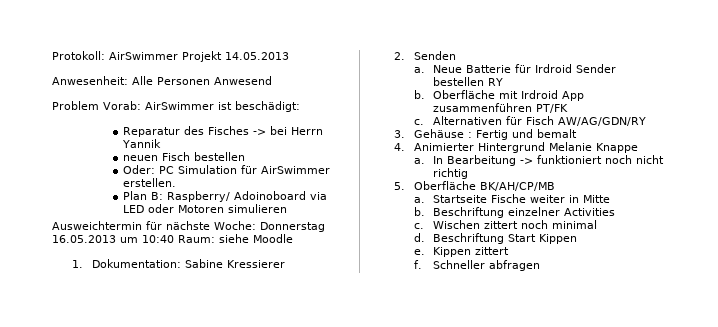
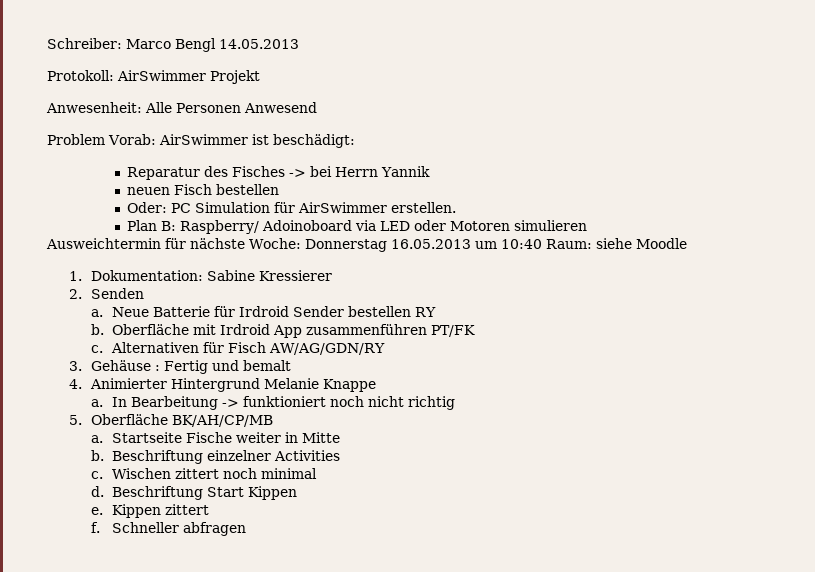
(52, 55) none -> [47,38,299,52] Schreiber: Marco Bengl 14.05.2013 //
[225,52,289,60] 14.05.2013 -> (260, 77) none

